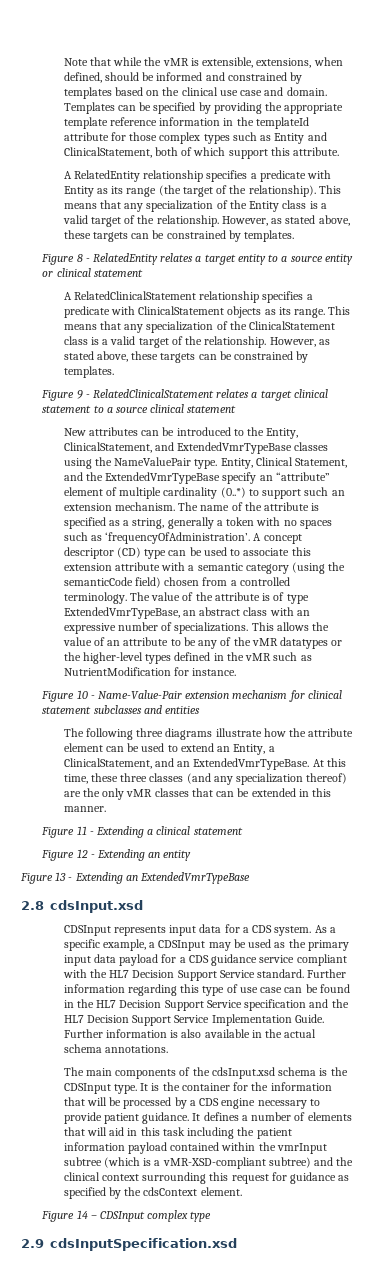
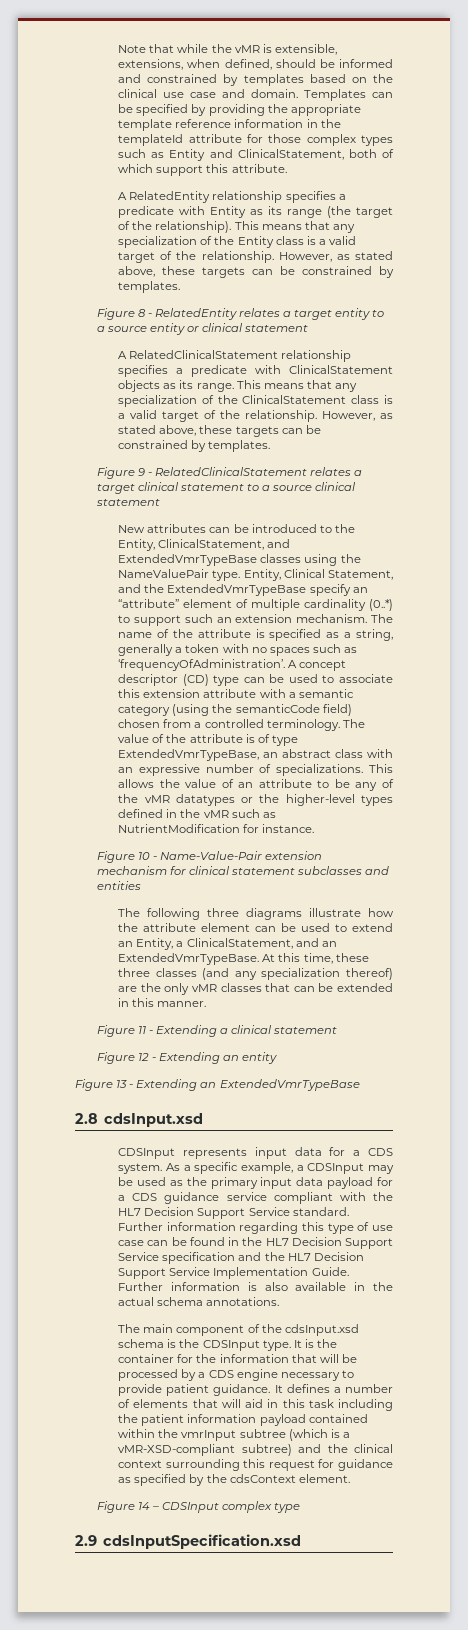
[115,1069,177,1079] components -> [176,1325,245,1336] component

